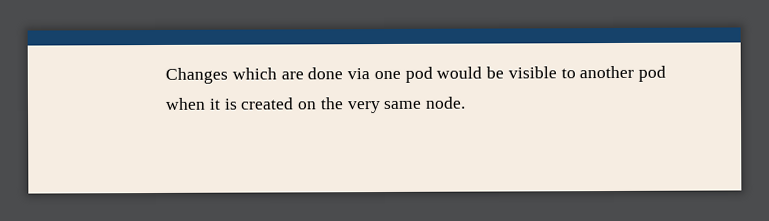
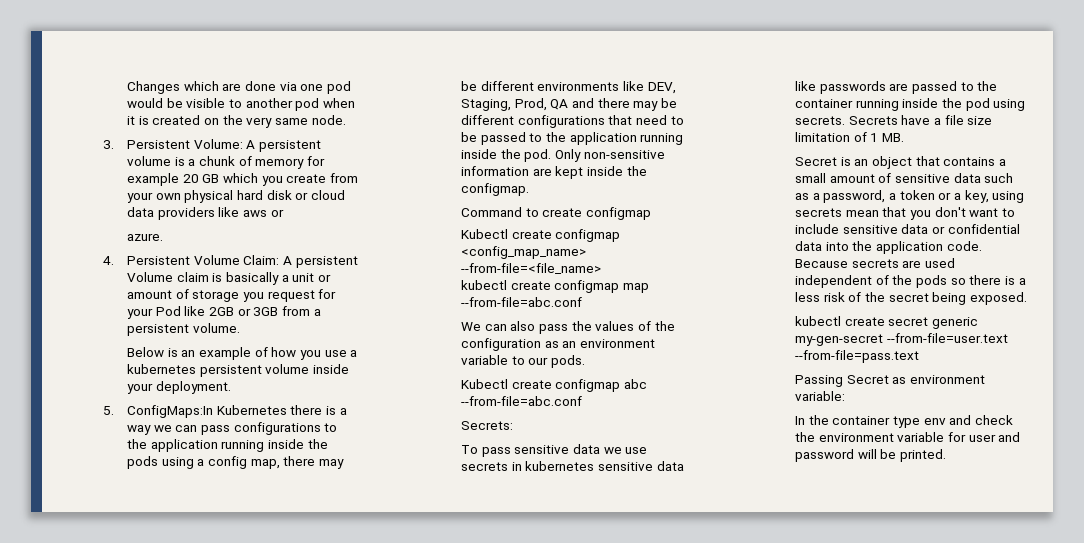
(466, 102) none -> [103,139,321,152] [127,156,325,169] [127,173,358,186] [127,190,345,203] [127,207,284,220] [127,233,164,241] [103,255,358,268] [127,272,331,285] [127,289,337,302] [127,306,321,319] [127,323,240,336] [127,347,358,360] [127,364,349,377] [127,381,231,394] [103,405,347,418] [127,422,338,435] [127,439,328,452] [127,456,344,469] [461,81,676,94] [461,98,677,111] [461,115,684,128] [461,132,684,145] [461,149,665,162] [461,166,647,179] [461,183,530,196] [461,207,651,220] [461,229,621,242] [461,246,587,259] [461,263,602,274] [461,280,649,293] [461,297,583,307] [461,321,675,334] [461,338,655,351] [461,355,585,368] [461,379,647,392] [461,396,583,406] [461,421,514,430] [461,444,648,457] [461,461,684,471] [795,81,998,94] [795,98,1026,111] [795,115,993,125] [795,132,904,142] [795,156,1006,169] [795,173,1014,183] [795,190,1025,203] [795,207,1015,220] [795,224,1020,234] [795,241,982,254] [795,258,955,268] [795,275,1026,288] [795,292,1027,305] [795,316,978,329] [795,333,1008,346] [795,350,920,363] [795,375,985,387] [795,391,846,401] [795,415,1013,428] [795,432,1021,442] [795,449,946,462] // 3. Persistent Volume: A persistent volume is a chunk of memory for example 20 GB which you create from your own physical hard disk or cloud data providers like aws or // azure. // 4. Persistent Volume Claim: A persistent Volume claim is basically a unit or amount of storage you request for your Pod like 2GB or 3GB from a persistent volume. // Below is an example of how you use a kubernetes persistent volume inside your deployment. // 5. ConfigMaps:In Kubernetes there is a way we can pass configurations to the application running inside the pods using a config map, there may be different environments like DEV, Staging, Prod, QA and there may be different configurations that need to be passed to the application running inside the pod. Only non-sensitive information are kept inside the configmap. // Command to create configmap // Kubectl create configmap <config_map_name> --from-file=<file_name> // kubectl create configmap map --from-file=abc.conf // We can also pass the values of the configuration as an environment variable to our pods. // Kubectl create configmap abc --from-file=abc.conf // Secrets: // To pass sensitive data we use secrets in kubernetes sensitive data like passwords are passed to the container running inside the pod using secrets. Secrets have a file size limitation of 1 MB. // Secret is an object that contains a small amount of sensitive data such as a password, a token or a key, using secrets mean that you don't want to include sensitive data or confidential data into the application code. Because secrets are used independent of the pods so there is a less risk of the secret being exposed. // kubectl create secret generic my-gen-secret --from-file=user.text --from-file=pass.text // Passing Secret as environment variable: // In the container type env and check the environment variable for user and password will be printed.

